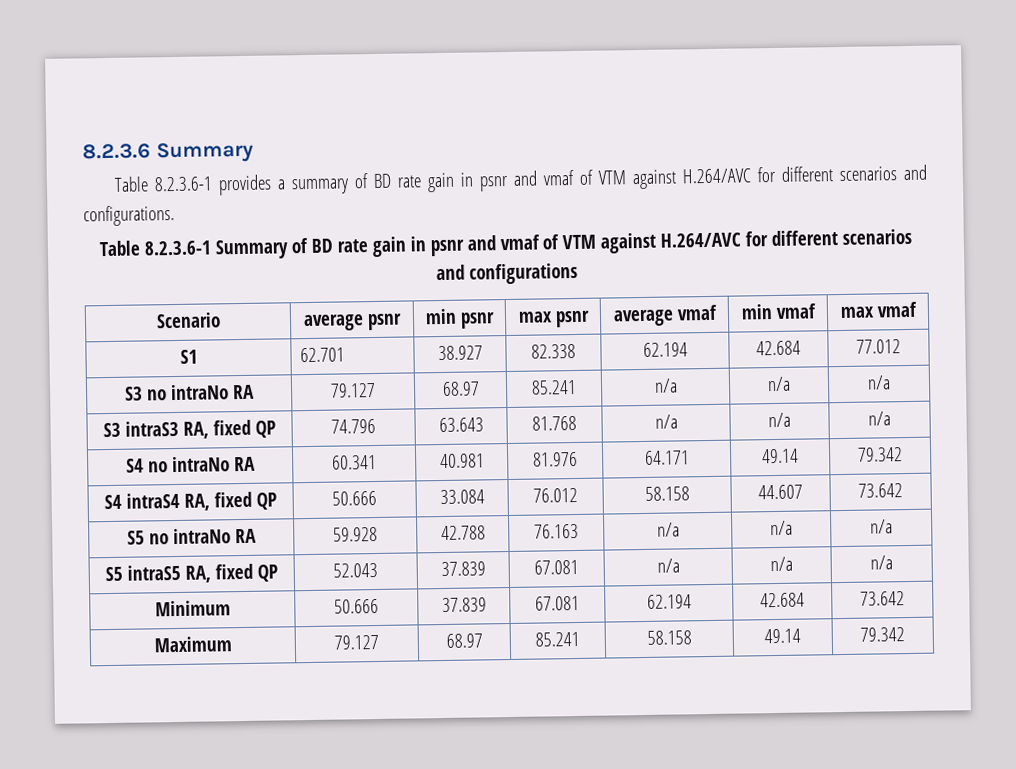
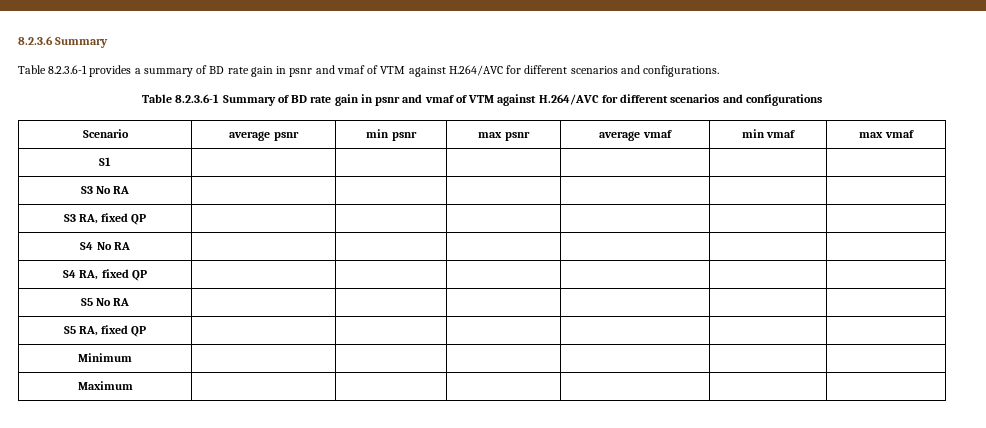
[299,347,345,363] [437,345,483,361] [531,343,576,359] [642,342,688,357] [756,340,801,356] [856,339,901,354] [124,384,255,401] [330,382,376,398] [441,381,480,396] [531,379,577,395] [653,378,678,393] [767,376,791,392] [867,375,891,390] [103,419,276,439] [331,418,376,434] [438,417,484,433] [532,415,577,431] [654,414,678,429] [768,412,791,428] [868,411,891,426] [126,456,256,473] [332,454,377,470] [439,453,485,469] [533,451,578,467] [644,450,690,465] [761,448,799,464] [857,447,903,462] [104,491,277,511] [332,490,377,506] [439,489,485,505] [533,487,578,503] [644,486,690,501] [758,484,803,500] [858,483,903,498] [127,528,257,545] [333,526,378,542] [440,525,486,541] [534,523,579,539] [656,522,680,537] [770,520,793,536] [870,519,893,534] [105,563,278,583] [333,562,378,578] [440,561,486,577] [534,559,579,575] [656,558,680,573] [770,556,793,572] [870,555,893,570] [154,600,231,617] [334,598,379,614] [441,597,487,613] [535,595,580,611] [646,594,692,609] [760,592,805,608] [860,591,905,606] [153,636,232,653] [334,634,379,650] [445,633,483,648] [535,631,580,647] [646,630,692,645] [764,628,801,644] [860,627,905,642] 62.701 | 38.927 | 82.338 | 62.194 | 42.684 | 77.012 // S3 no intraNo RA | 79.127 | 68.97 | 85.241 | n/a | n/a | n/a // S3 intraS3 RA, fixed QP | 74.796 | 63.643 | 81.768 | n/a | n/a | n/a // S4 no intraNo RA | 60.341 | 40.981 | 81.976 | 64.171 | 49.14 | 79.342 // S4 intraS4 RA, fixed QP | 50.666 | 33.084 | 76.012 | 58.158 | 44.607 | 73.642 // S5 no intraNo RA | 59.928 | 42.788 | 76.163 | n/a | n/a | n/a // S5 intraS5 RA, fixed QP | 52.043 | 37.839 | 67.081 | n/a | n/a | n/a // Minimum | 50.666 | 37.839 | 67.081 | 62.194 | 42.684 | 73.642 // Maximum | 79.127 | 68.97 | 85.241 | 58.158 | 49.14 | 79.342 -> [80,186,130,194] [63,213,147,225] [80,242,130,250] [63,269,147,281] [80,298,130,306] [63,325,147,337] [78,353,132,362] [77,381,133,390] | | | | | // S3 No RA | | | | | | // S3 RA, fixed QP | | | | | | // S4 No RA | | | | | | // S4 RA, fixed QP | | | | | | // S5 No RA | | | | | | // S5 RA, fixed QP | | | | | | // Minimum | | | | | | // Maximum | | | | | |

